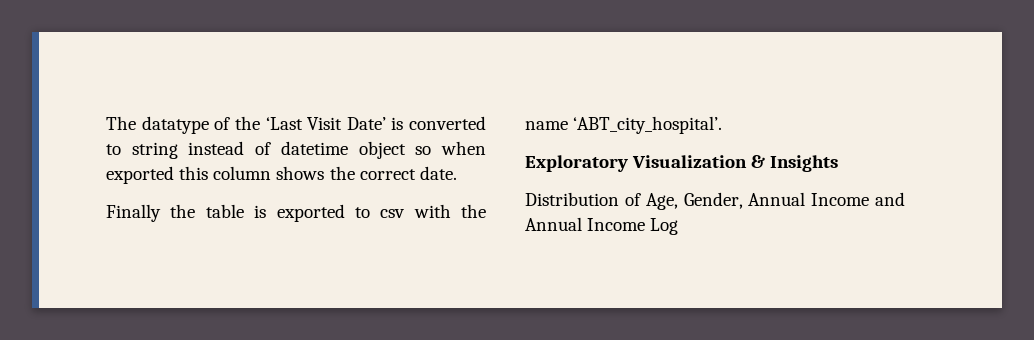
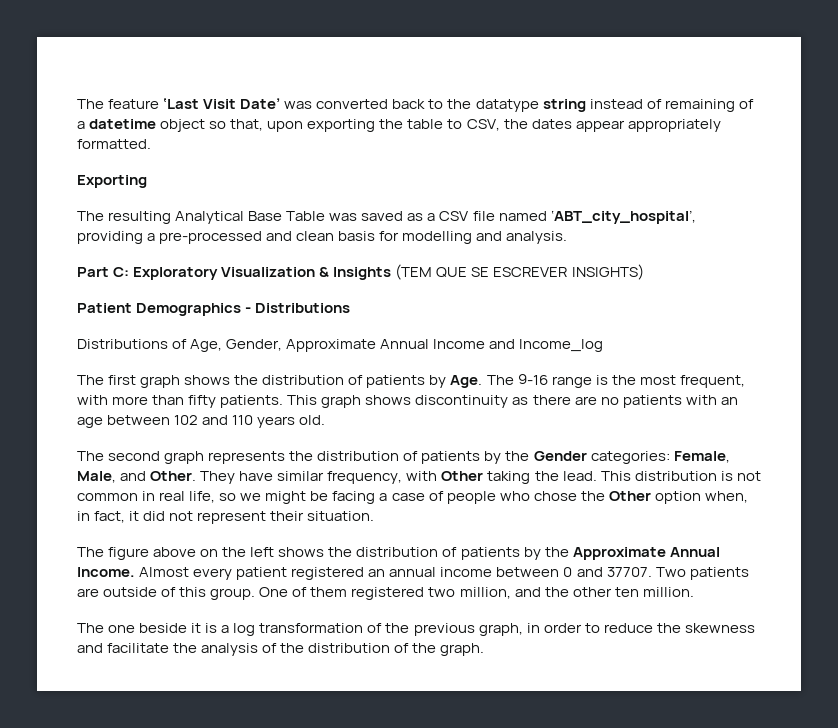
[106,116,486,134] [106,141,486,159] [106,166,457,184] [106,204,486,222] [525,116,723,134] [525,155,839,172] [525,192,619,206] The datatype of the ‘Last Visit Date’ is converted to string instead of datetime object so when exported this column shows the correct date. // Finally the table is exported to csv with the name ‘ABT_city_hospital’. // Exploratory Visualization & Insights // Distribution -> [77,98,754,112] [77,119,721,132] [77,139,151,149] [77,175,147,188] [77,210,696,224] [77,231,568,244] [77,264,644,280] [77,303,351,316] [77,339,168,349] The feature ‘Last Visit Date’ was converted back to the datatype string instead of remaining of a datetime object so that, upon exporting the table to CSV, the dates appear appropriately formatted. // Exporting // The resulting Analytical Base Table was saved as a CSV file named ‘ABT_city_hospital’, providing a pre-processed and clean basis for modelling and analysis. // Part C: Exploratory Visualization & Insights (TEM QUE SE ESCREVER INSIGHTS) // Patient Demographics - Distributions // Distributions
(743, 200) none -> [286,339,377,352] Approximate
[525,217,679,235] Annual Income Log -> [519,339,604,352] [77,374,745,388] [77,395,738,408] [77,415,326,428] [77,451,730,464] [77,471,761,484] [77,491,748,504] [77,511,375,524] [77,547,720,560] [77,567,749,580] [77,587,694,600] [77,623,755,636] [77,643,485,656] Income_log // The first graph shows the distribution of patients by Age. The 9-16 range is the most frequent, with more than fifty patients. This graph shows discontinuity as there are no patients with an age between 102 and 110 years old. // The second graph represents the distribution of patients by the Gender categories: Female, Male, and Other. They have similar frequency, with Other taking the lead. This distribution is not common in real life, so we might be facing a case of people who chose the Other option when, in fact, it did not represent their situation. // The figure above on the left shows the distribution of patients by the Approximate Annual Income. Almost every patient registered an annual income between 0 and 37707. Two patients are outside of this group. One of them registered two million, and the other ten million. // The one beside it is a log transformation of the previous graph, in order to reduce the skewness and facilitate the analysis of the distribution of the graph.

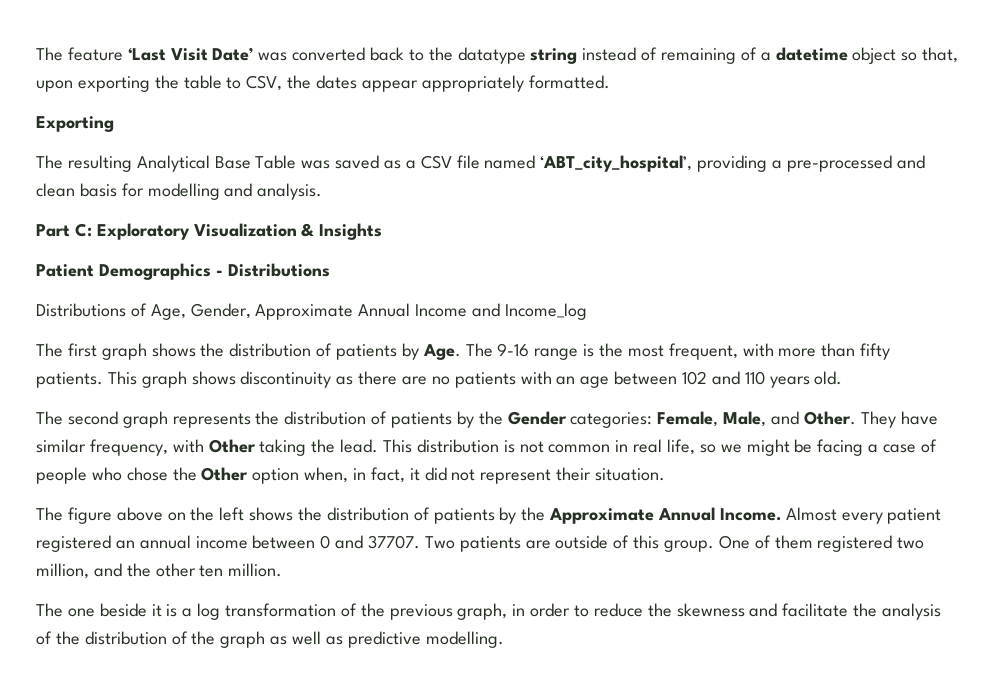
[395,264,644,280] (TEM QUE SE ESCREVER INSIGHTS) -> (383, 231) none
[440,643,485,656] graph. -> [220,631,504,648] graph as well as predictive modelling.

